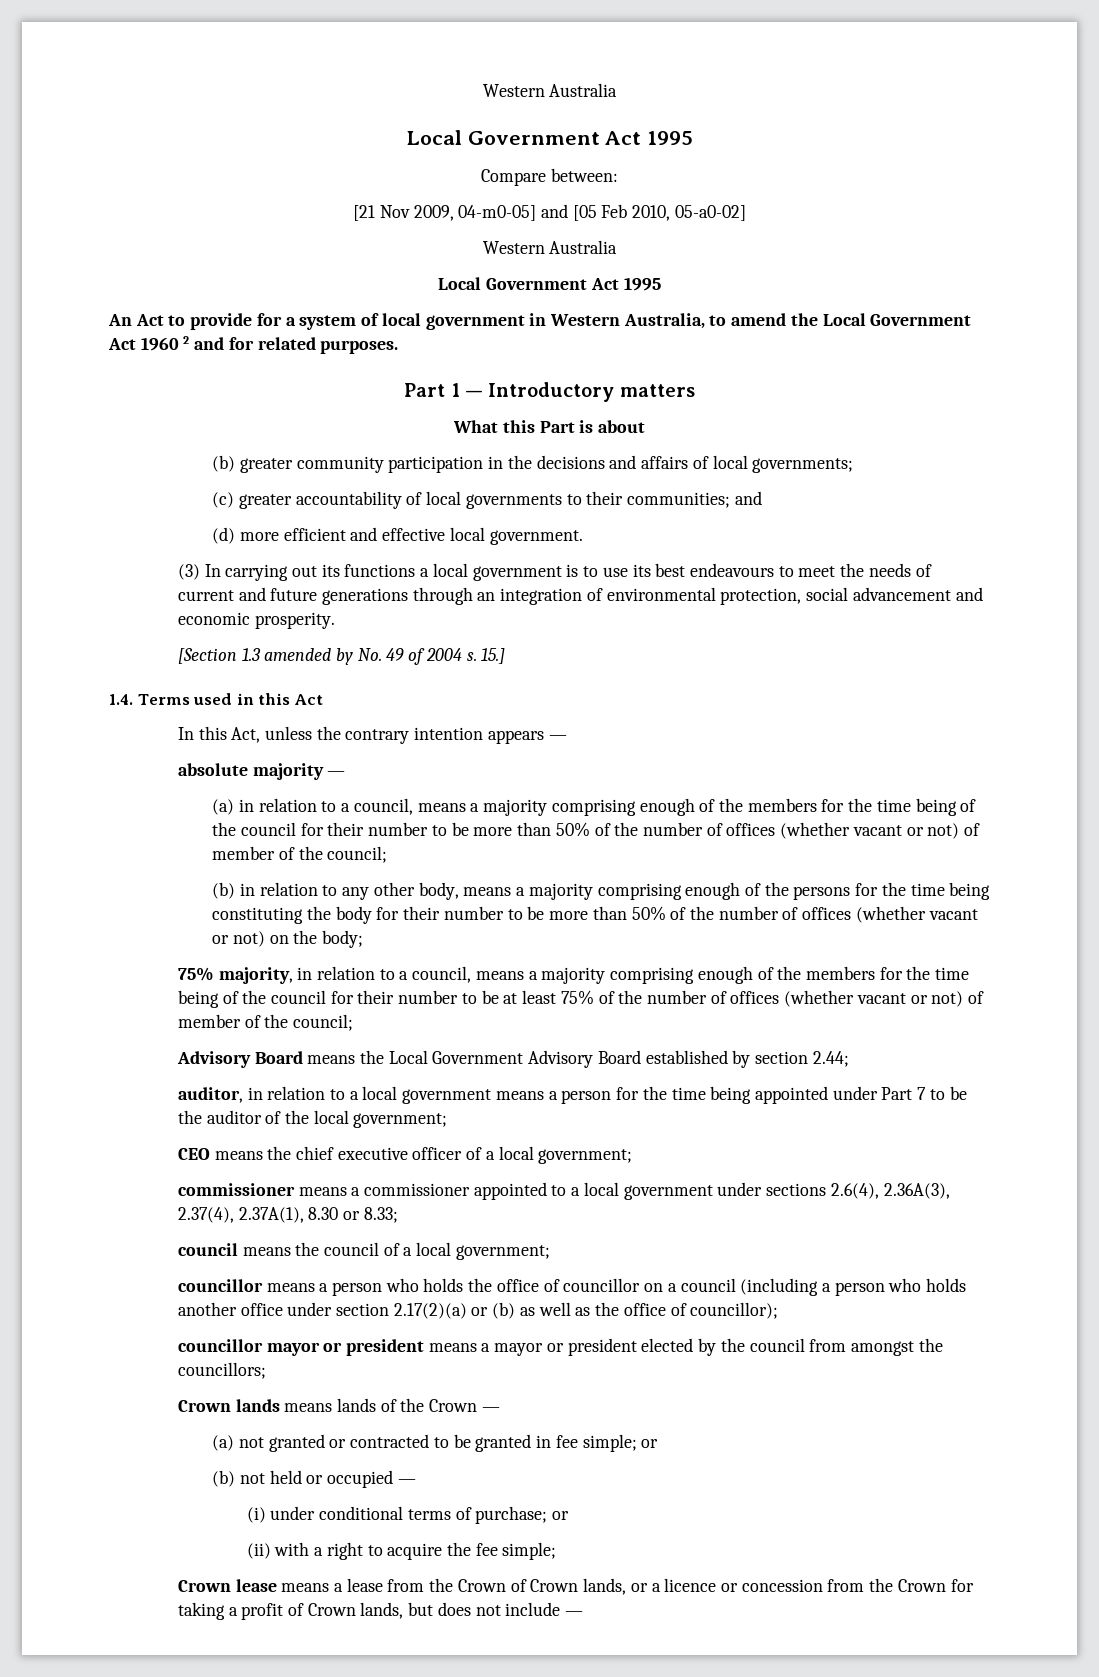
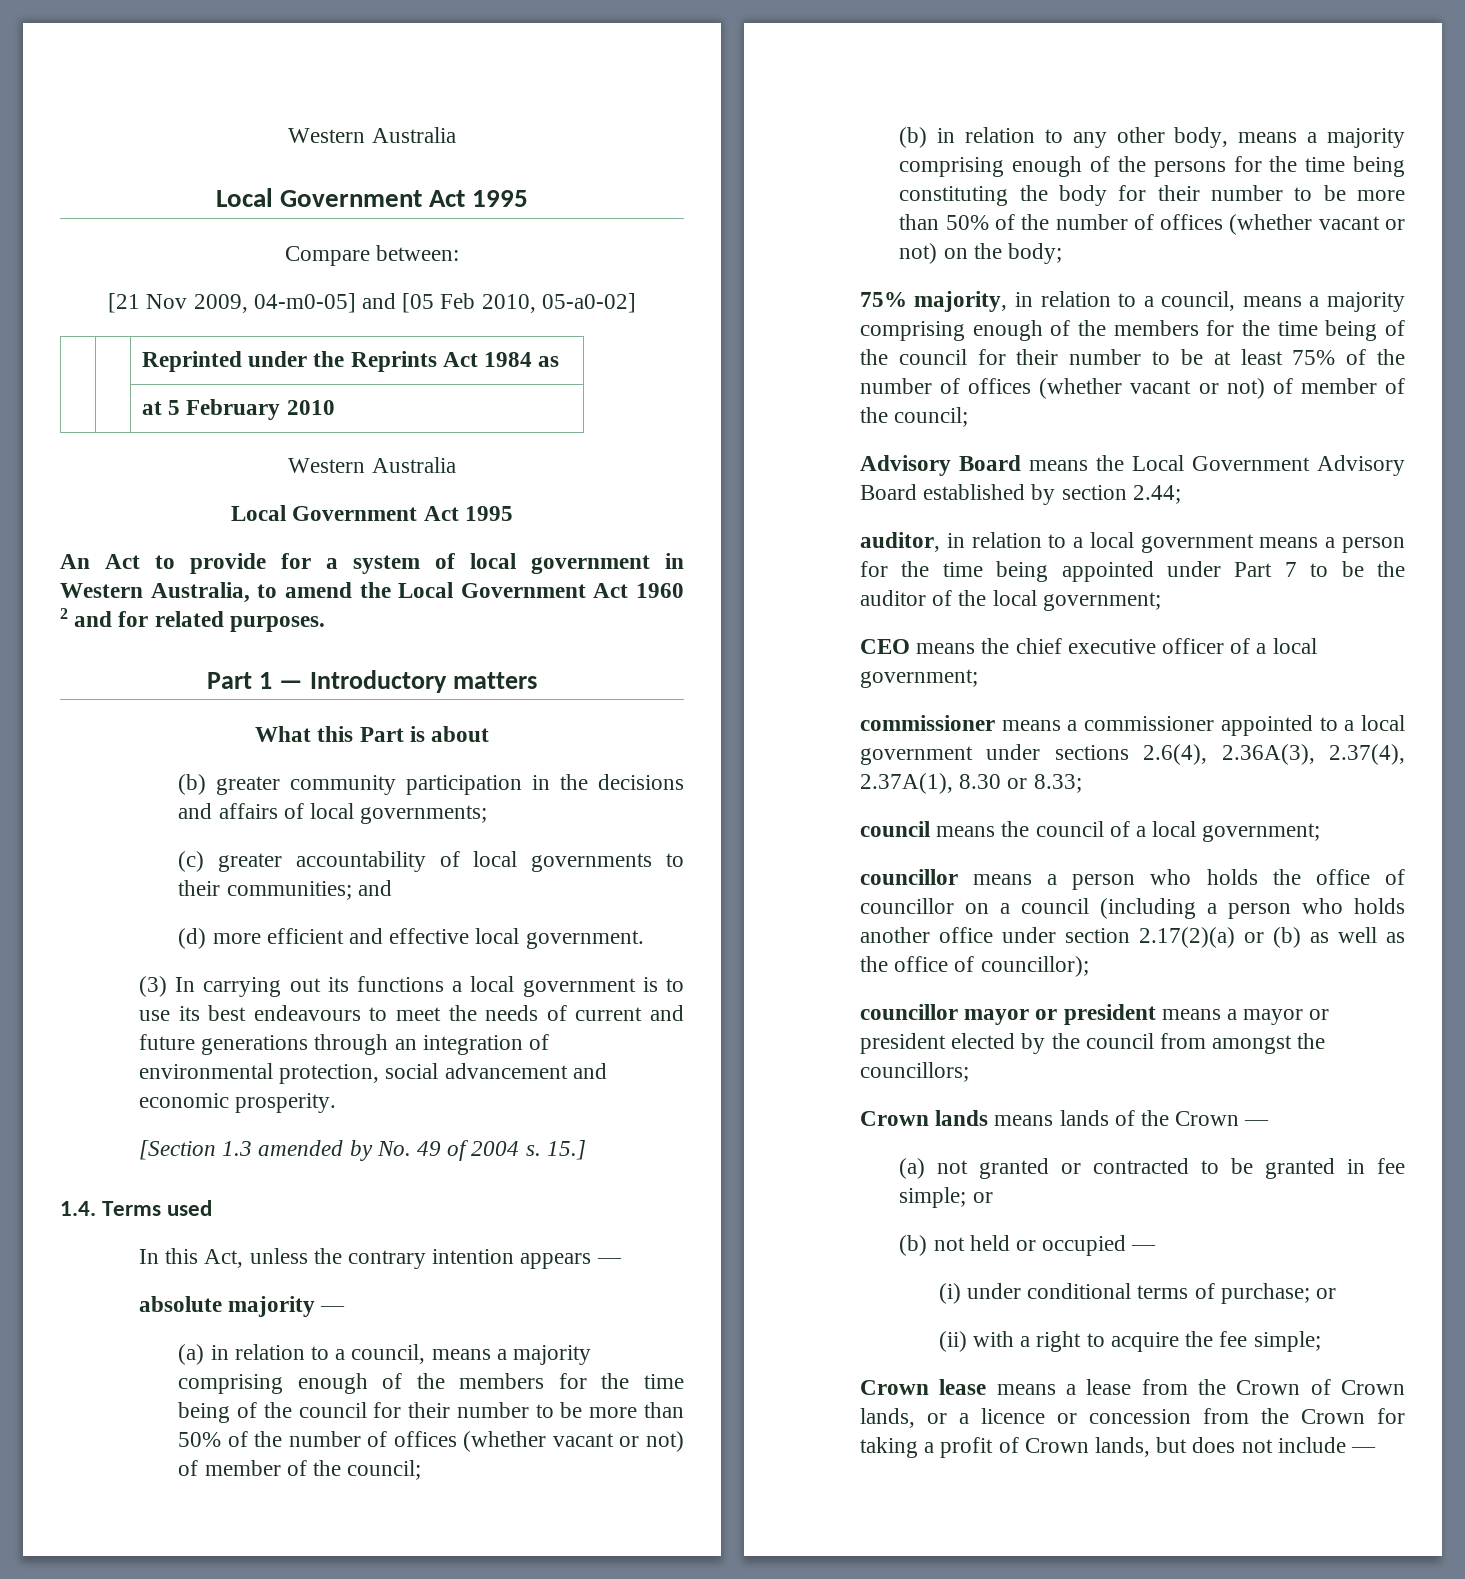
(746, 213) none -> [141,351,560,372] [141,399,335,420] // | | Reprinted under the Reprints Act 1984 as // | | at 5 February 2010
[236,693,323,705] in this Act -> (213, 1208) none

